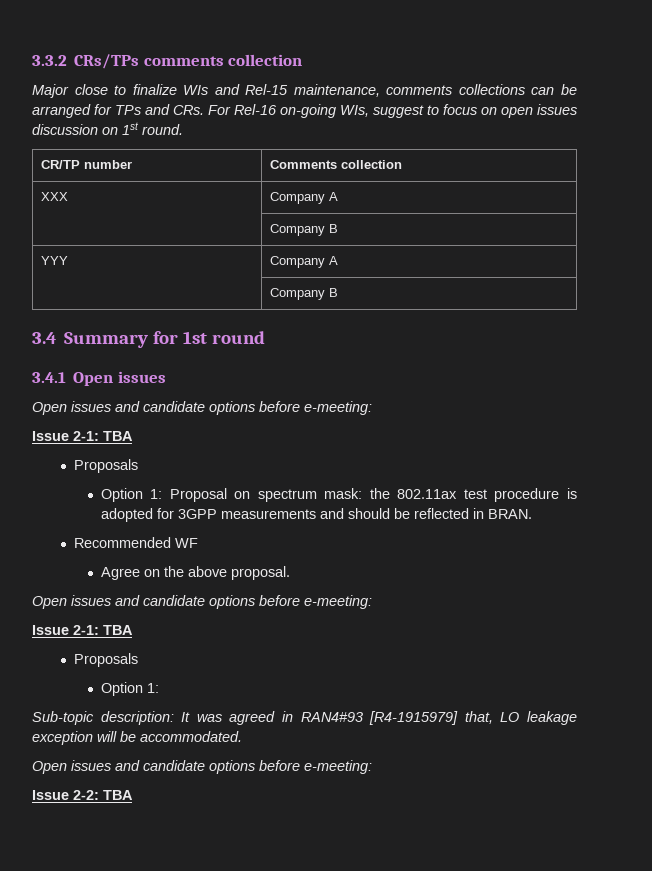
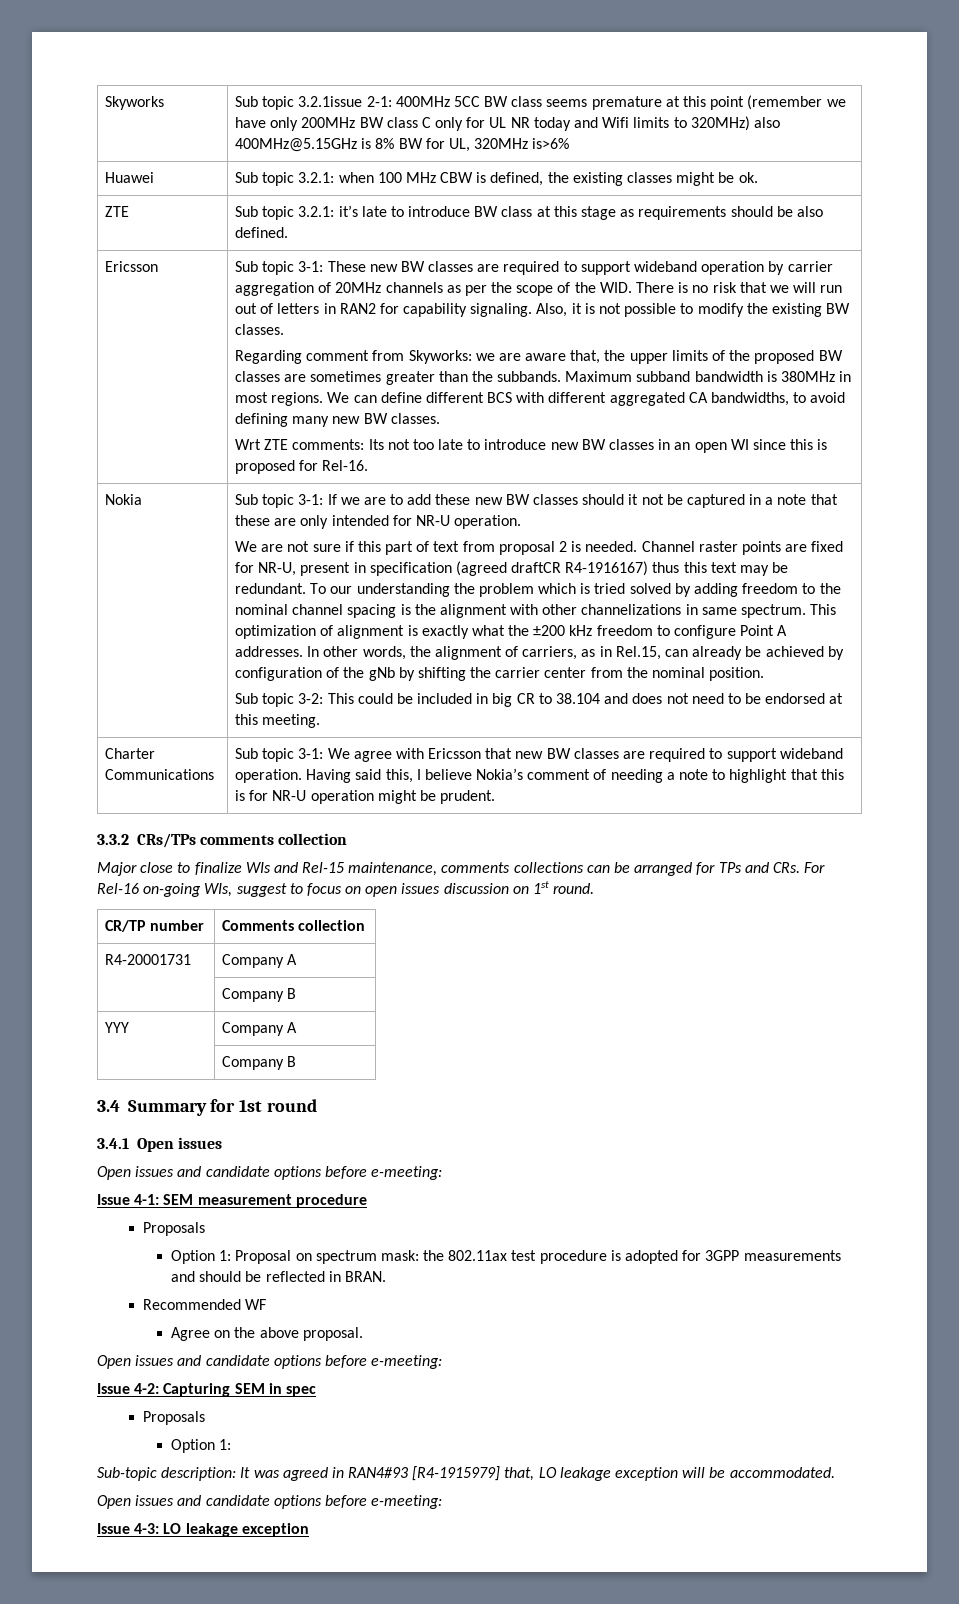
(32, 60) none -> [104,96,164,110] [234,95,846,110] [234,116,780,131] [234,138,570,152] [104,172,154,183] [234,172,758,186] [104,206,129,217] [234,205,823,220] [234,227,288,238] [104,261,158,272] [234,261,833,275] [234,282,843,296] [234,303,851,317] [234,324,284,335] [234,350,843,364] [234,371,852,385] [234,392,846,406] [234,413,440,427] [234,439,828,453] [234,460,369,474] [104,494,142,505] [234,494,838,508] [234,515,522,529] [234,541,844,555] [234,561,789,576] [234,583,841,597] [234,604,837,618] [234,625,788,639] [234,646,844,660] [234,667,765,681] [234,693,844,707] [234,714,321,728] [104,748,155,759] [104,769,214,780] [234,748,843,762] [234,768,844,783] [234,790,496,804] Skyworks | Sub topic 3.2.1issue 2-1: 400MHz 5CC BW class seems premature at this point (remember we have only 200MHz BW class C only for UL NR today and Wifi limits to 320MHz) also 400MHz@5.15GHz is 8% BW for UL, 320MHz is>6% // Huawei | Sub topic 3.2.1: when 100 MHz CBW is defined, the existing classes might be ok. // ZTE | Sub topic 3.2.1: it’s late to introduce BW class at this stage as requirements should be also defined. // Ericsson | Sub topic 3-1: These new BW classes are required to support wideband operation by carrier aggregation of 20MHz channels as per the scope of the WID. There is no risk that we will run out of letters in RAN2 for capability signaling. Also, it is not possible to modify the existing BW classes. // Regarding comment from Skyworks: we are aware that, the upper limits of the proposed BW classes are sometimes greater than the subbands. Maximum subband bandwidth is 380MHz in most regions. We can define different BCS with different aggregated CA bandwidths, to avoid defining many new BW classes. // Wrt ZTE comments: Its not too late to introduce new BW classes in an open WI since this is proposed for Rel-16. // Nokia | Sub topic 3-1: If we are to add these new BW classes should it not be captured in a note that these are only intended for NR-U operation. // We are not sure if this part of text from proposal 2 is needed. Channel raster points are fixed for NR-U, present in specification (agreed draftCR R4-1916167) thus this text may be redundant. To our understanding the problem which is tried solved by adding freedom to the nominal channel spacing is the alignment with other channelizations in same spectrum. This optimization of alignment is exactly what the ±200 kHz freedom to configure Point A addresses. In other words, the alignment of carriers, as in Rel.15, can already be achieved by configuration of the gNb by shifting the carrier center from the nominal position. // Sub topic 3-2: This could be included in big CR to 38.104 and does not need to be endorsed at this meeting. // Charter Communications | Sub topic 3-1: We agree with Ericsson that new BW classes are required to support wideband operation. Having said this, I believe Nokia’s comment of needing a note to highlight that this is for NR-U operation might be prudent. //
[41,192,69,201] XXX -> [104,954,191,965] R4-20001731
[73,431,133,441] 2-1: TBA -> [134,1194,367,1208] 4-1: SEM measurement procedure
[73,625,133,635] 2-1: TBA -> [134,1383,316,1397] 4-2: Capturing SEM in spec
[73,790,133,800] 2-2: TBA -> [134,1523,309,1537] 4-3: LO leakage exception

